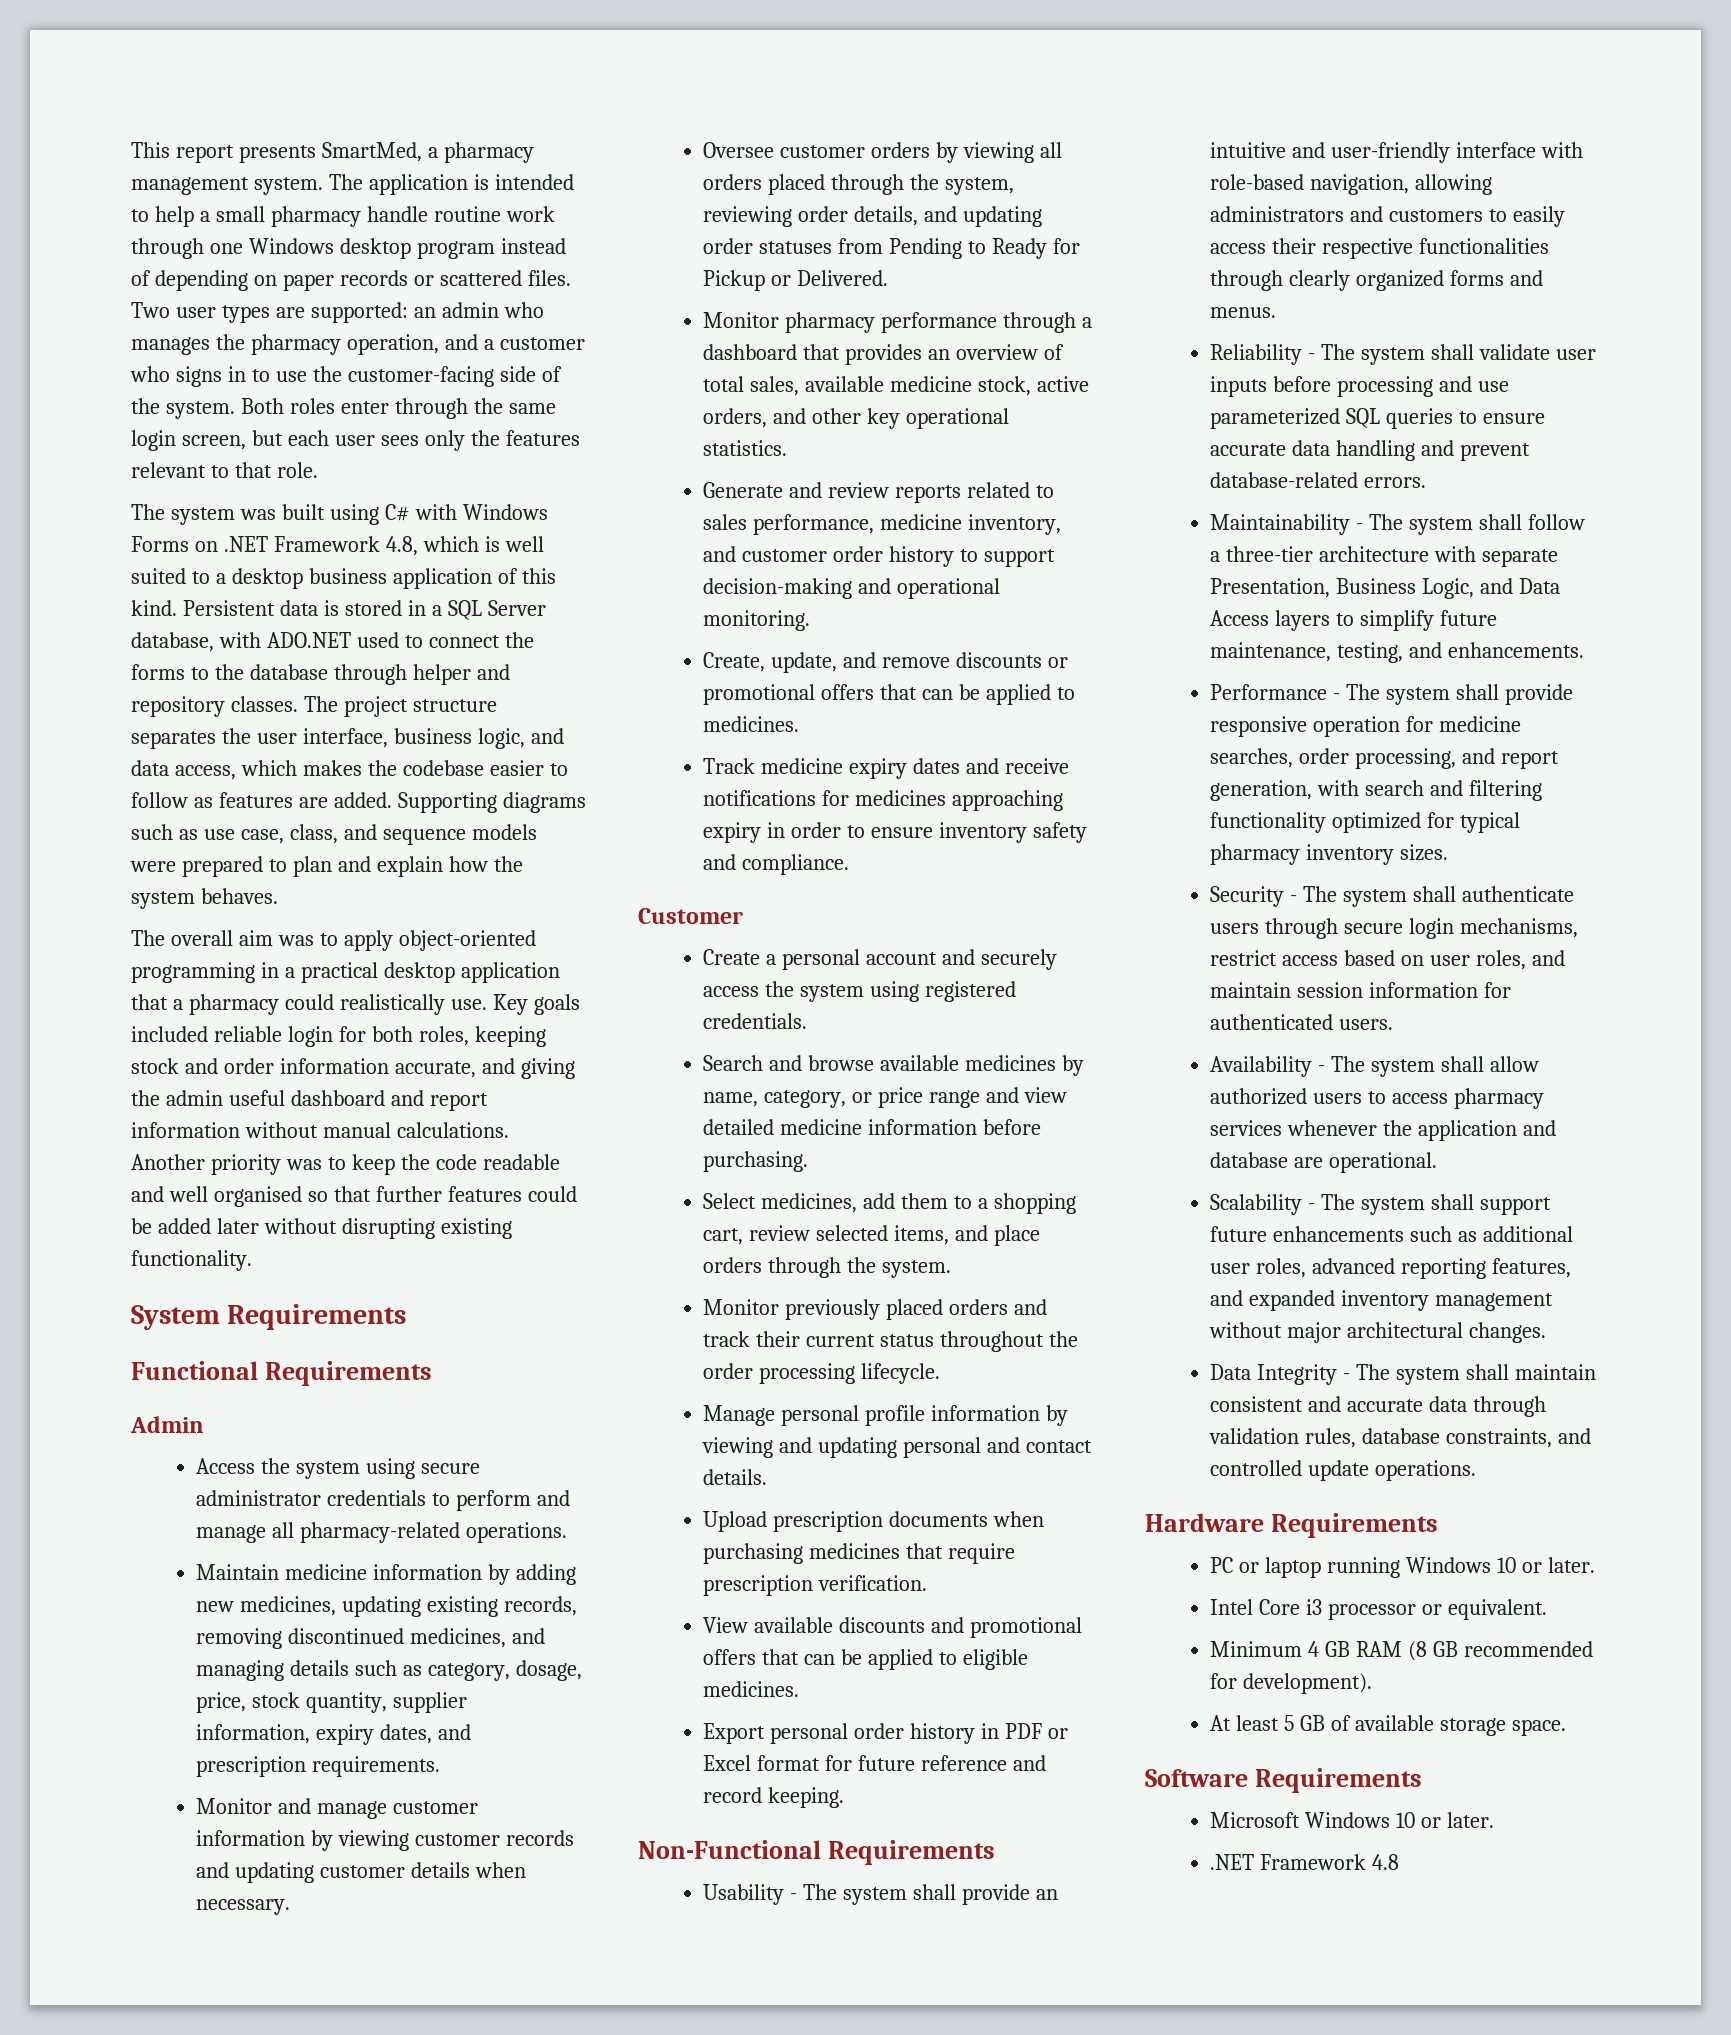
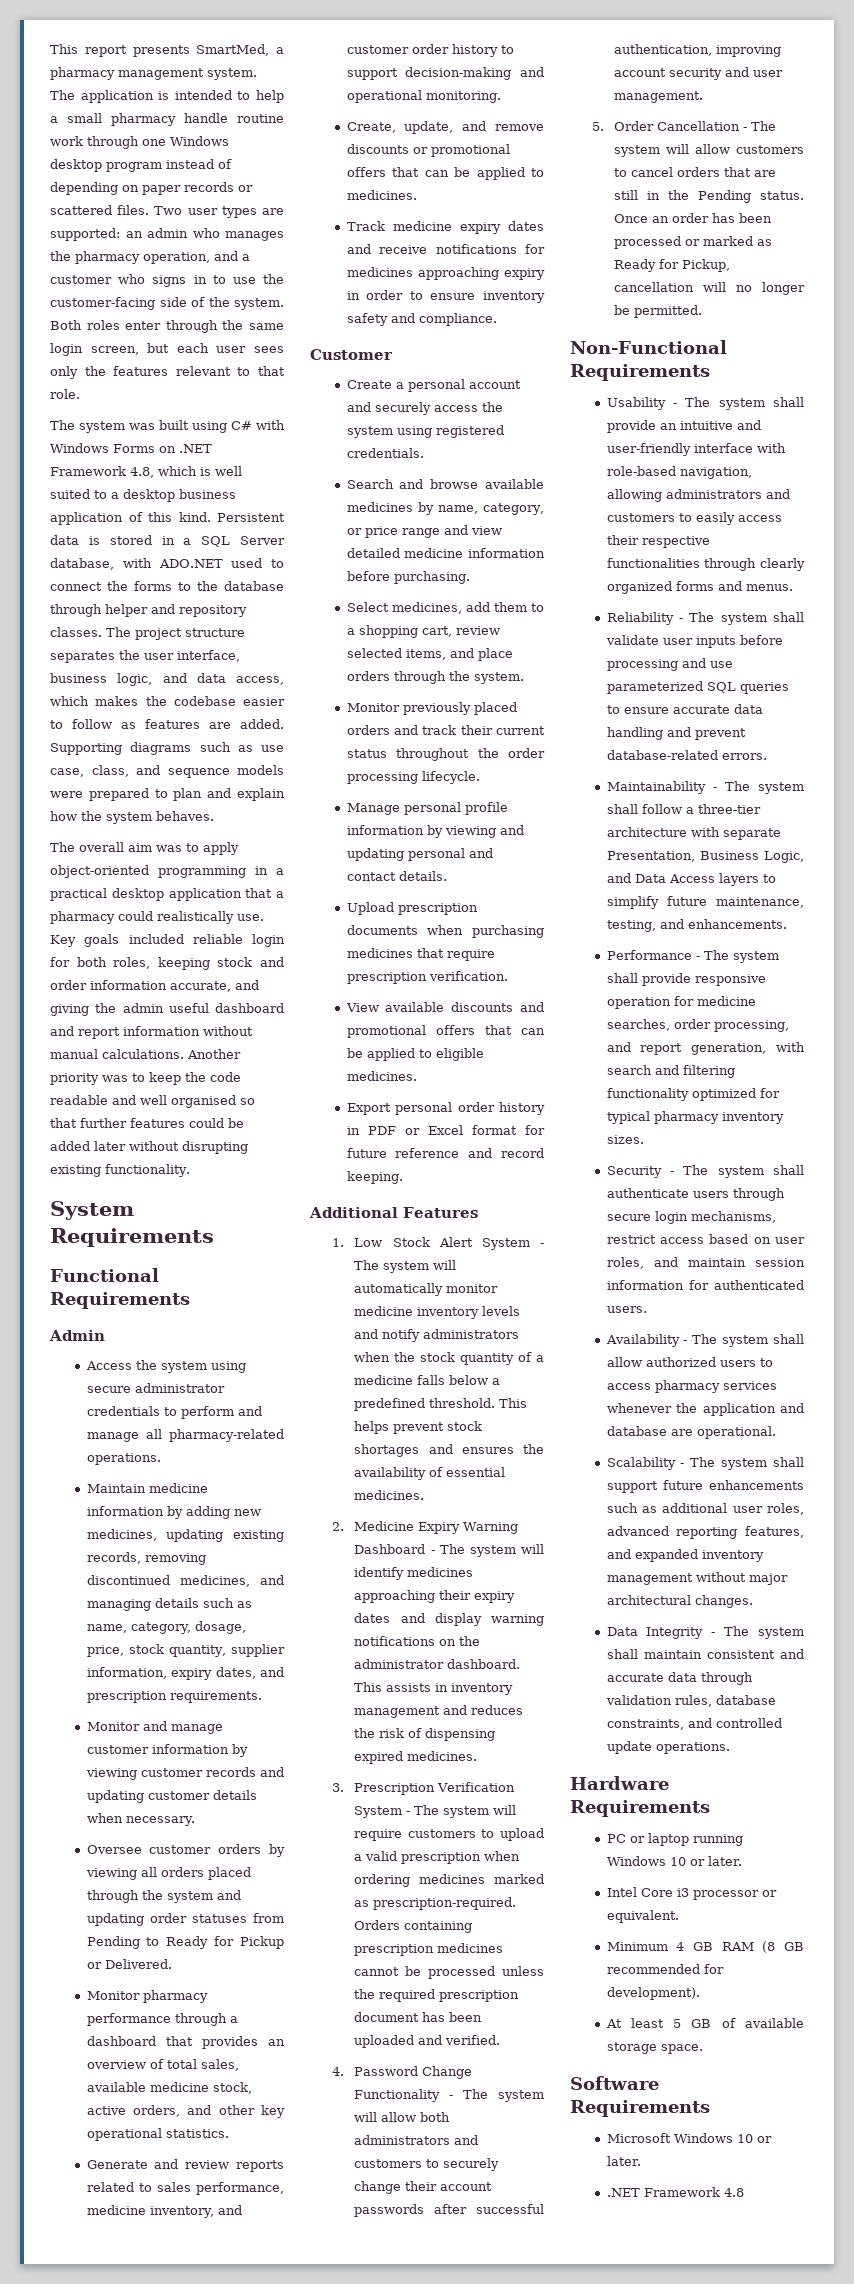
(423, 1670) none -> [86,1624,127,1633] name,
[945,177,1015,195] [703,206,919,227] system, reviewing order details, -> [166,1891,213,1903] system
(845, 1797) none -> [309,1207,478,1218] [332,1237,544,1250] [354,1260,457,1273] [354,1283,499,1296] [354,1306,521,1319] [354,1329,520,1342] [354,1352,544,1365] [354,1375,501,1385] [354,1398,528,1411] [354,1421,483,1434] [354,1444,544,1457] [354,1467,506,1480] [354,1490,425,1500] [332,1521,519,1534] [354,1544,544,1557] [354,1567,474,1580] [354,1590,516,1603] [354,1613,544,1626] [354,1636,481,1646] [354,1659,521,1669] [354,1682,514,1695] [354,1705,524,1718] [354,1728,496,1741] [354,1751,478,1764] [332,1782,516,1795] [354,1805,517,1818] [354,1828,544,1841] [354,1851,521,1864] [354,1874,544,1887] [354,1897,517,1910] [354,1920,473,1933] [354,1943,504,1956] [354,1966,544,1979] [354,1989,520,2002] [354,2012,483,2022] [354,2035,501,2048] [332,2066,473,2079] [354,2089,544,2102] [354,2112,451,2122] [354,2135,479,2145] [354,2158,500,2171] [354,2181,493,2194] [354,2204,544,2217] [614,44,782,57] [614,67,784,80] [614,91,704,103] [592,121,777,131] [614,144,804,157] [614,167,777,177] [614,190,804,203] [614,213,773,223] [614,236,773,249] [614,259,731,272] [614,282,805,295] [614,305,703,318] // Additional Features // 1. Low Stock Alert System - The system will automatically monitor medicine inventory levels and notify administrators when the stock quantity of a medicine falls below a predefined threshold. This helps prevent stock shortages and ensures the availability of essential medicines. // 2. Medicine Expiry Warning Dashboard - The system will identify medicines approaching their expiry dates and display warning notifications on the administrator dashboard. This assists in inventory management and reduces the risk of dispensing expired medicines. // 3. Prescription Verification System - The system will require customers to upload a valid prescription when ordering medicines marked as prescription-required. Orders containing prescription medicines cannot be processed unless the required prescription document has been uploaded and verified. // 4. Password Change Functionality - The system will allow both administrators and customers to securely change their account passwords after successful authentication, improving account security and user management. // 5. Order Cancellation - The system will allow customers to cancel orders that are still in the Pending status. Once an order has been processed or marked as Ready for Pickup, cancellation will no longer be permitted.

